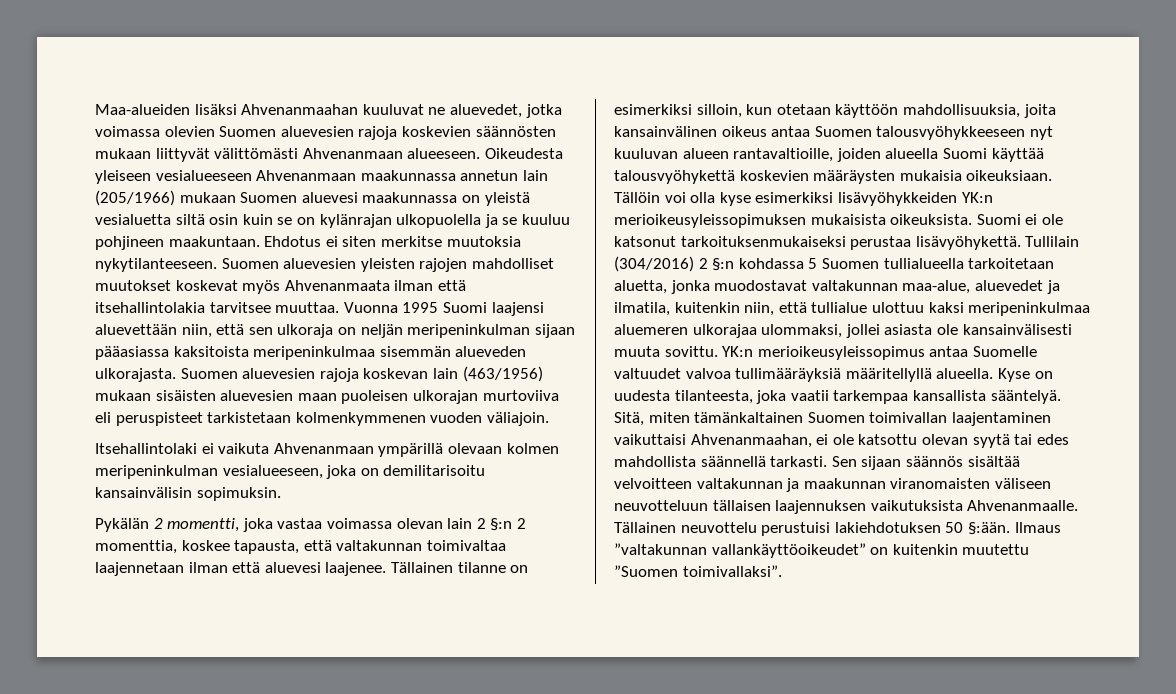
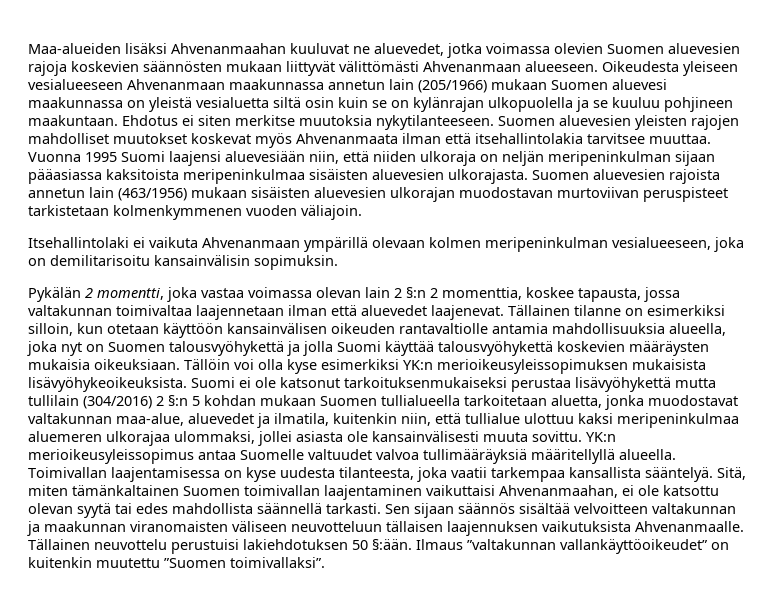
[95,324,273,338] aluevettään niin, että sen -> [225,151,416,164] aluevesiään niin, että niiden
[379,346,527,357] sisemmän alueveden -> [309,169,444,180] sisäisten aluevesien
[319,368,429,382] rajoja koskevan -> [669,169,720,184] [28,188,85,198] rajoista annetun
[297,390,559,404] [95,412,111,423] maan puoleisen ulkorajan murtoviiva eli -> [390,187,639,202] ulkorajan muodostavan murtoviivan
[303,540,332,551] että -> [644,287,680,302] jossa
[264,562,387,576] aluevesi laajenee. -> [361,305,504,320] aluevedet laajenevat.
[902,104,1056,118] [614,126,1053,140] [614,148,939,162] mahdollisuuksia, joita kansainvälinen oikeus antaa Suomen talousvyöhykkeeseen nyt kuuluvan alueen rantavaltioille, joiden alueella -> [227,323,726,336] [27,341,333,356] kansainvälisen oikeuden rantavaltiolle antamia mahdollisuuksia alueella, joka nyt on Suomen talousvyöhykettä ja jolla
[837,192,957,206] lisävyöhykkeiden -> (399, 364) none
[890,214,973,225] oikeuksista. -> [28,377,187,392] lisävyöhykeoikeuksista.
[915,236,1080,250] [614,256,818,272] lisävyöhykettä. Tullilain (304/2016) 2 §:n kohdassa 5 -> [575,377,716,392] [28,395,316,409] lisävyöhykettä mutta tullilain (304/2016) 2 §:n 5 kohdan mukaan
[997,368,1053,382] Kyse on -> [28,467,276,482] Toimivallan laajentamisessa on kyse

